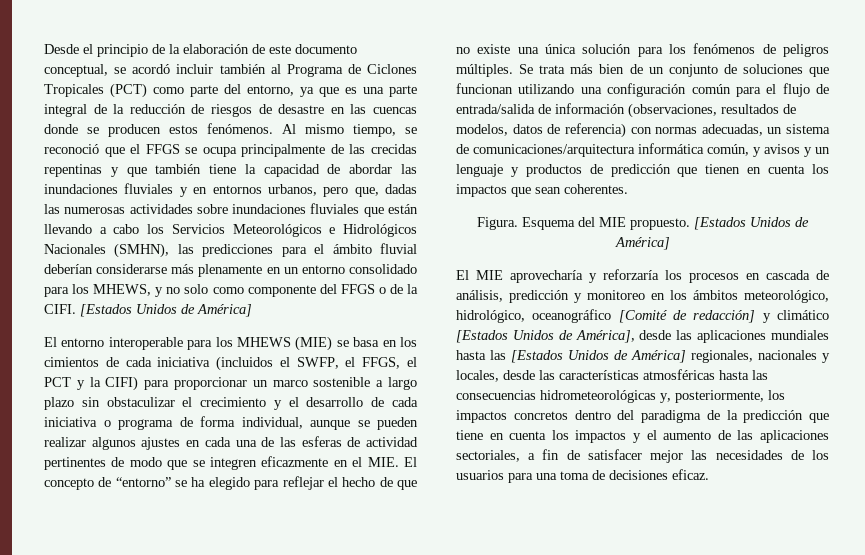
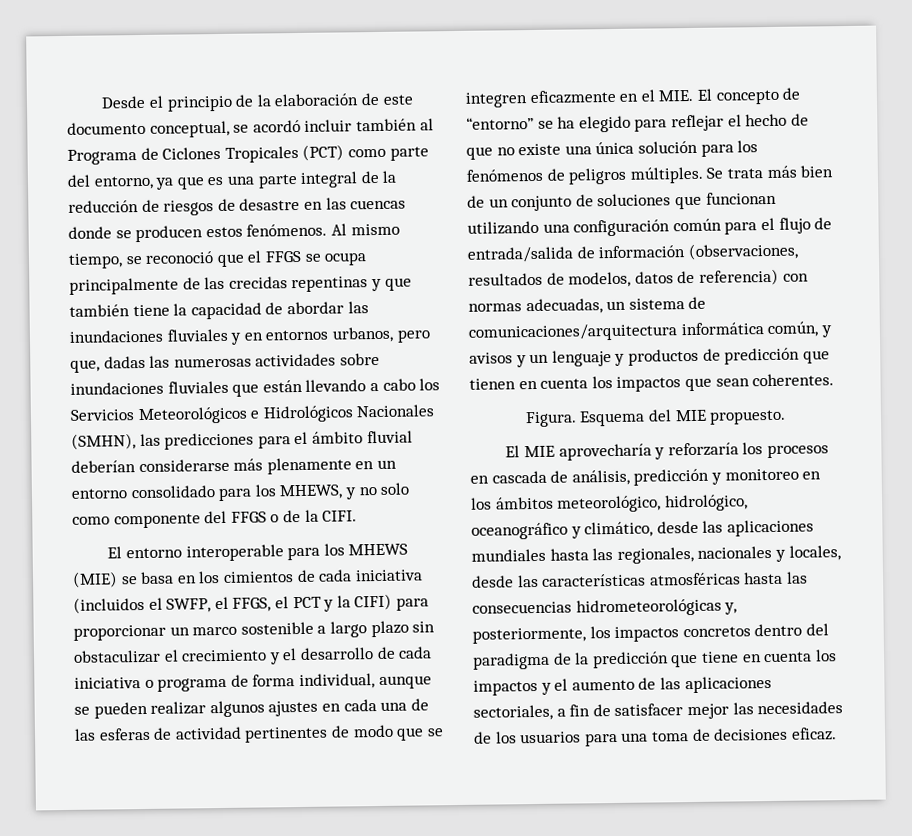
[80,304,252,317] [Estados Unidos de América] -> (358, 516) none
[694,217,809,230] [614,237,670,250] [Estados Unidos de América] -> (787, 417) none
[618,310,829,323] [456,330,635,343] [Comité de redacción] y climático [Estados Unidos de América], -> [570,521,654,539] y climático,
[511,350,686,363] [Estados Unidos de América] -> (614, 554) none

